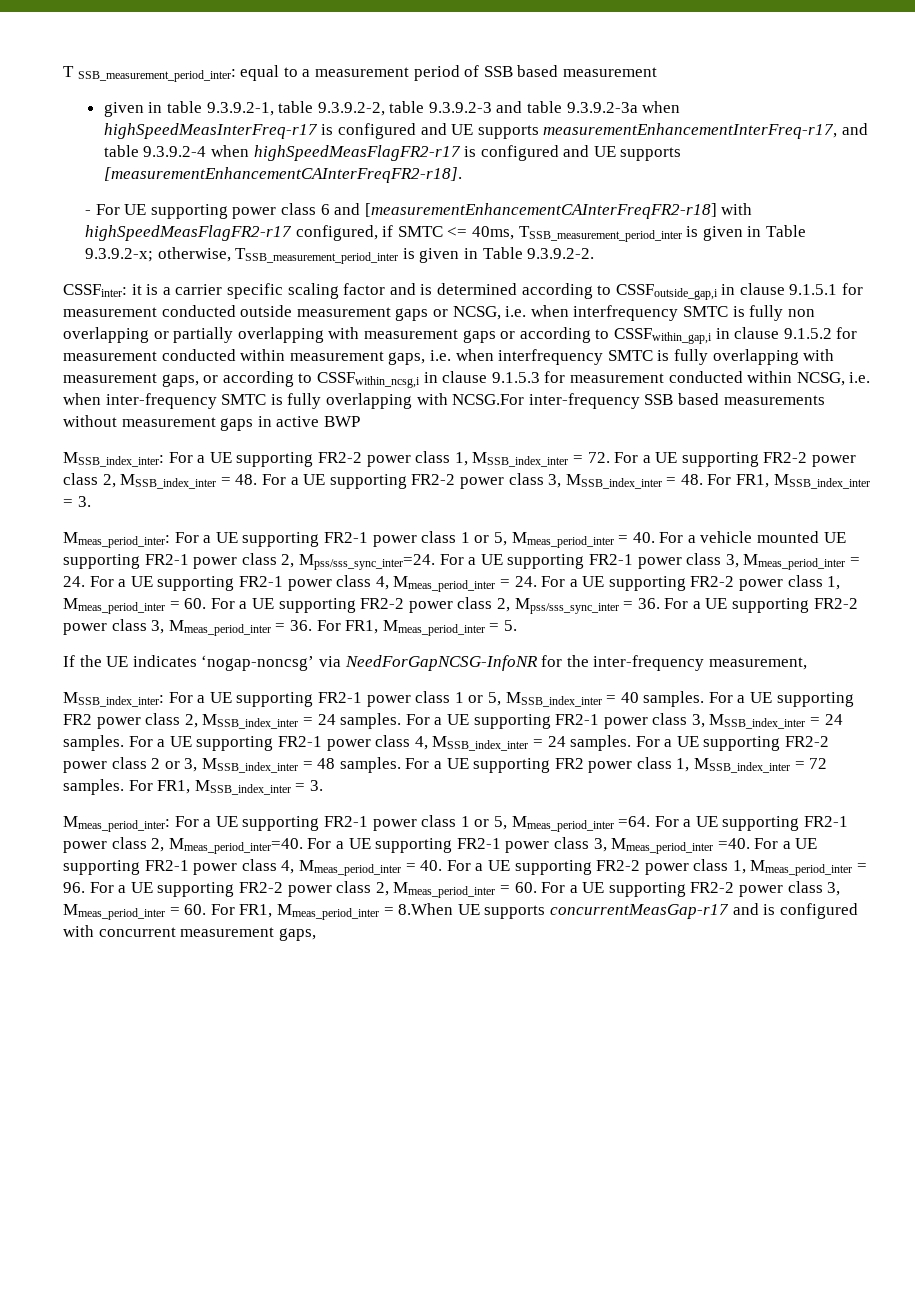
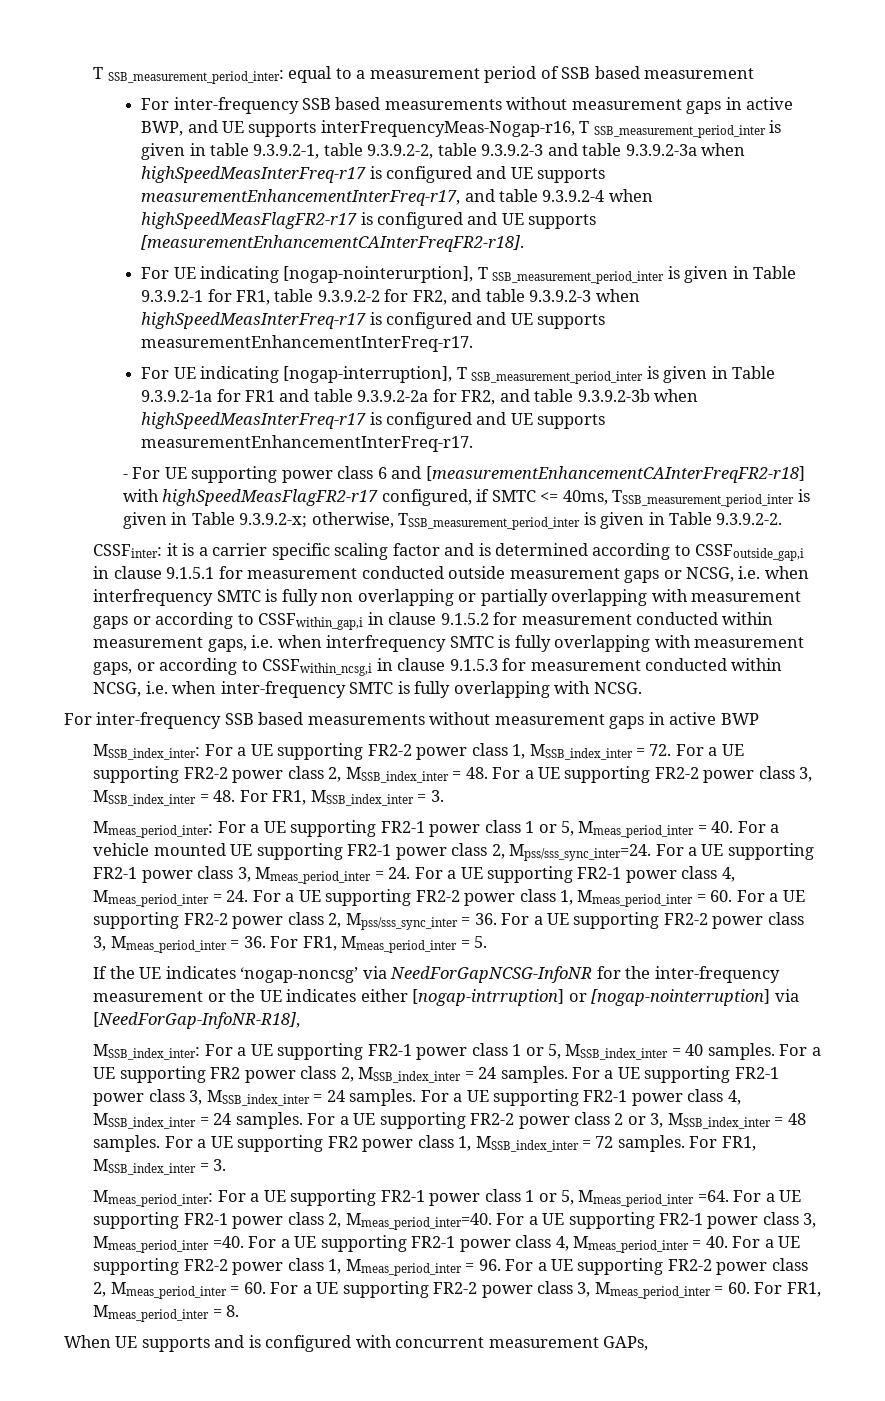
(657, 72) none -> [141,97,794,114] [141,120,782,138] For inter-frequency SSB based measurements without measurement gaps in active BWP, and UE supports interFrequencyMeas-Nogap-r16, T SSB_measurement_period_inter is
(462, 175) none -> [141,266,797,284] [141,289,640,305] [141,312,606,329] [141,335,474,352] [141,366,776,384] [141,389,699,405] [141,412,606,429] [141,435,474,452] // For UE indicating [nogap-nointerurption], T SSB_measurement_period_inter is given in Table 9.3.9.2-1 for FR1, table 9.3.9.2-2 for FR2, and table 9.3.9.2-3 when highSpeedMeasInterFreq-r17 is configured and UE supports measurementEnhancementInterFreq-r17. // For UE indicating [nogap-interruption], T SSB_measurement_period_inter is given in Table 9.3.9.2-1a for FR1 and table 9.3.9.2-2a for FR2, and table 9.3.9.2-3b when highSpeedMeasInterFreq-r17 is configured and UE supports measurementEnhancementInterFreq-r17.
[452,394,525,405] NCSG.For -> [593,682,642,694] [64,713,92,725] NCSG. // For
[708,657,807,670] measurement, -> [93,989,799,1006] [93,1012,301,1029] measurement or the UE indicates either [nogap-intrruption] or [nogap-nointerruption] via [NeedForGap-InfoNR-R18],
[398,903,729,919] 8.When UE supports concurrentMeasGap-r17 -> [226,1305,240,1317] [64,1335,210,1352] 8. // When UE supports
[278,928,316,941] gaps, -> [603,1336,649,1351] GAPs,

